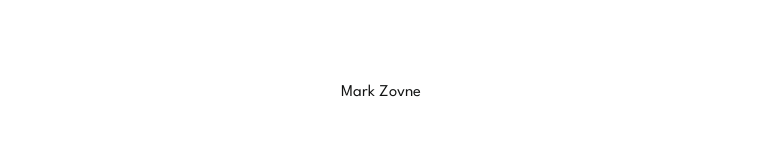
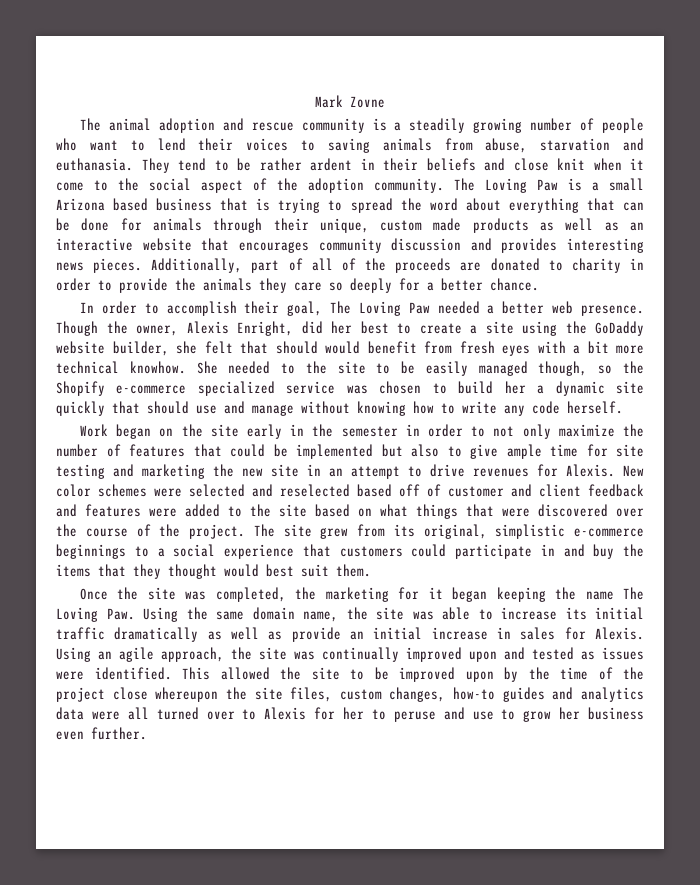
(422, 91) none -> [80,118,644,133] [56,138,644,153] [56,158,644,173] [56,178,644,193] [56,198,645,213] [56,218,644,233] [56,238,644,253] [56,258,644,273] [56,278,539,293] [80,301,644,316] [56,321,644,336] [56,341,644,356] [56,361,644,376] [56,381,644,396] [56,401,623,416] [80,424,645,439] [56,444,644,459] [56,464,644,479] [56,484,644,497] [56,504,644,519] [56,524,644,539] [56,544,644,559] [56,564,371,579] [80,587,644,602] [56,607,644,622] [56,627,644,642] [56,647,644,662] [56,667,644,682] [56,687,644,702] [56,707,644,722] [56,727,147,740] // The animal adoption and rescue community is a steadily growing number of people who want to lend their voices to saving animals from abuse, starvation and euthanasia. They tend to be rather ardent in their beliefs and close knit when it come to the social aspect of the adoption community. The Loving Paw is a small Arizona based business that is trying to spread the word about everything that can be done for animals through their unique, custom made products as well as an interactive website that encourages community discussion and provides interesting news pieces. Additionally, part of all of the proceeds are donated to charity in order to provide the animals they care so deeply for a better chance. // In order to accomplish their goal, The Loving Paw needed a better web presence. Though the owner, Alexis Enright, did her best to create a site using the GoDaddy website builder, she felt that should would benefit from fresh eyes with a bit more technical knowhow. She needed to the site to be easily managed though, so the Shopify e-commerce specialized service was chosen to build her a dynamic site quickly that should use and manage without knowing how to write any code herself. // Work began on the site early in the semester in order to not only maximize the number of features that could be implemented but also to give ample time for site testing and marketing the new site in an attempt to drive revenues for Alexis. New color schemes were selected and reselected based off of customer and client feedback and features were added to the site based on what things that were discovered over the course of the project. The site grew from its original, simplistic e-commerce beginnings to a social experience that customers could participate in and buy the items that they thought would best suit them. // Once the site was completed, the marketing for it began keeping the name The Loving Paw. Using the same domain name, the site was able to increase its initial traffic dramatically as well as provide an initial increase in sales for Alexis. Using an agile approach, the site was continually improved upon and tested as issues were identified. This allowed the site to be improved upon by the time of the project close whereupon the site files, custom changes, how-to guides and analytics data were all turned over to Alexis for her to peruse and use to grow her business even further.

